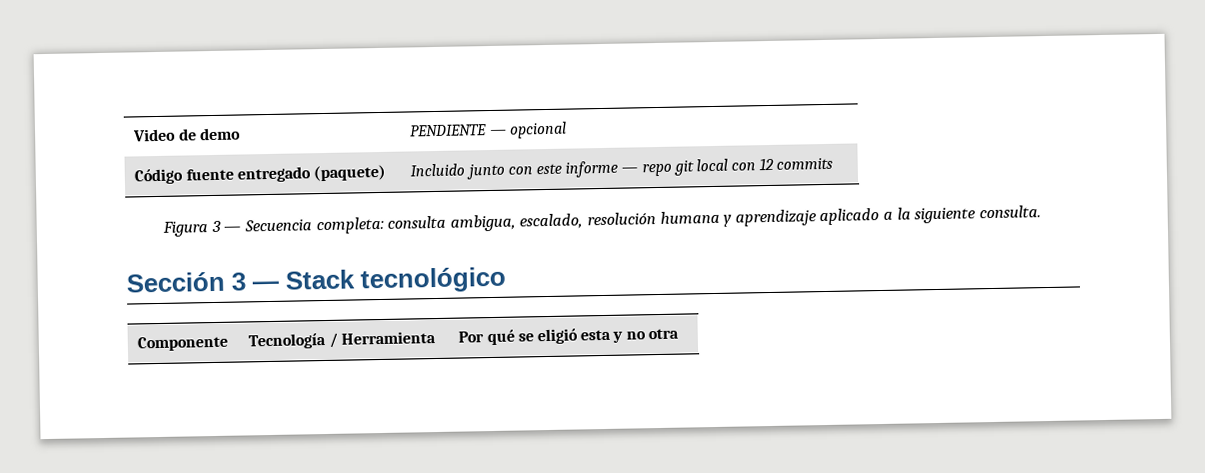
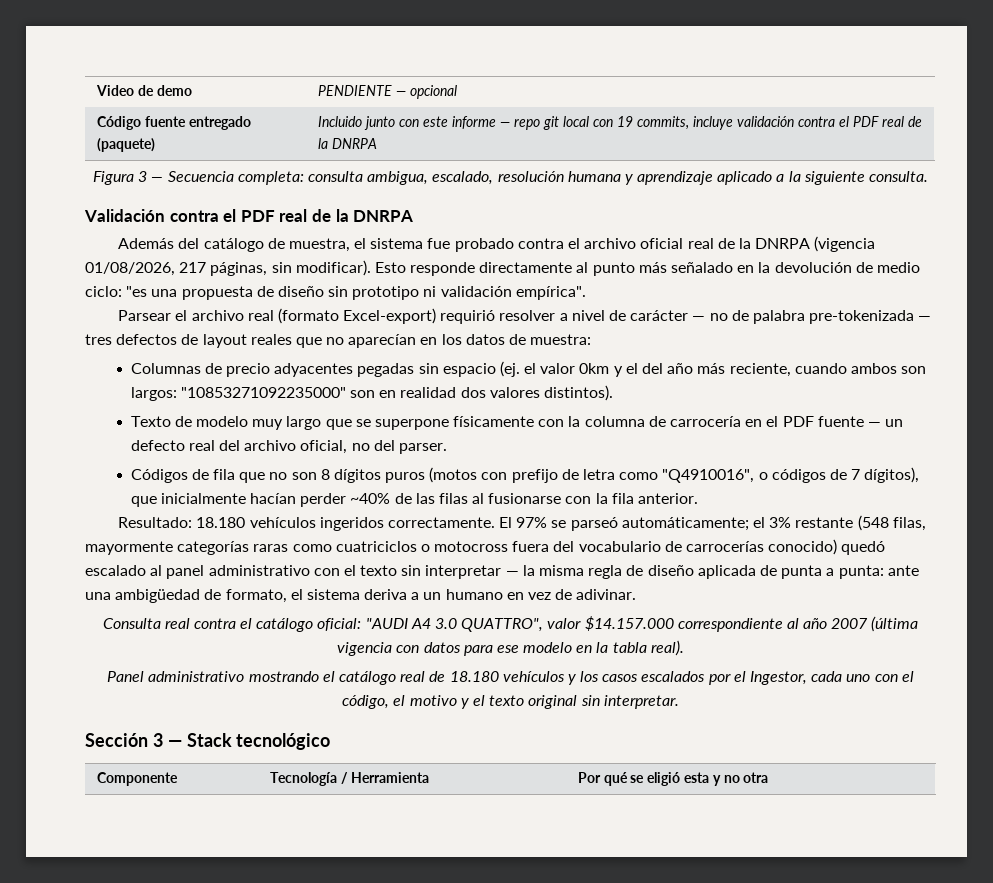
[759,157,834,171] 12 commits -> [616,116,922,130] [317,138,377,149] 19 commits, incluye validación contra el PDF real de la DNRPA
(1041, 212) none -> [84,209,414,222] [118,236,876,252] [85,260,920,276] [85,286,586,300] [118,308,932,324] [85,334,592,348] [130,361,927,377] [130,385,613,401] [130,416,904,430] [130,440,447,454] [130,467,920,483] [130,493,699,507] [118,515,926,531] [85,539,886,555] [85,565,919,579] [85,589,637,603] [102,616,919,632] [337,640,684,656] [107,671,914,685] [342,695,679,709] // Validación contra el PDF real de la DNRPA // Además del catálogo de muestra, el sistema fue probado contra el archivo oficial real de la DNRPA (vigencia 01/08/2026, 217 páginas, sin modificar). Esto responde directamente al punto más señalado en la devolución de medio ciclo: "es una propuesta de diseño sin prototipo ni validación empírica". // Parsear el archivo real (formato Excel-export) requirió resolver a nivel de carácter — no de palabra pre-tokenizada — tres defectos de layout reales que no aparecían en los datos de muestra: // Columnas de precio adyacentes pegadas sin espacio (ej. el valor 0km y el del año más reciente, cuando ambos son largos: "10853271092235000" son en realidad dos valores distintos). // Texto de modelo muy largo que se superpone físicamente con la columna de carrocería en el PDF fuente — un defecto real del archivo oficial, no del parser. // Códigos de fila que no son 8 dígitos puros (motos con prefijo de letra como "Q4910016", o códigos de 7 dígitos), que inicialmente hacían perder ~40% de las filas al fusionarse con la fila anterior. // Resultado: 18.180 vehículos ingeridos correctamente. El 97% se parseó automáticamente; el 3% restante (548 filas, mayormente categorías raras como cuatriciclos o motocross fuera del vocabulario de carrocerías conocido) quedó escalado al panel administrativo con el texto sin interpretar — la misma regla de diseño aplicada de punta a punta: ante una ambigüedad de formato, el sistema deriva a un humano en vez de adivinar. // Consulta real contra el catálogo oficial: "AUDI A4 3.0 QUATTRO", valor $14.157.000 correspondiente al año 2007 (última vigencia con datos para ese modelo en la tabla real). // Panel administrativo mostrando el catálogo real de 18.180 vehículos y los casos escalados por el Ingestor, cada uno con el código, el motivo y el texto original sin interpretar.

